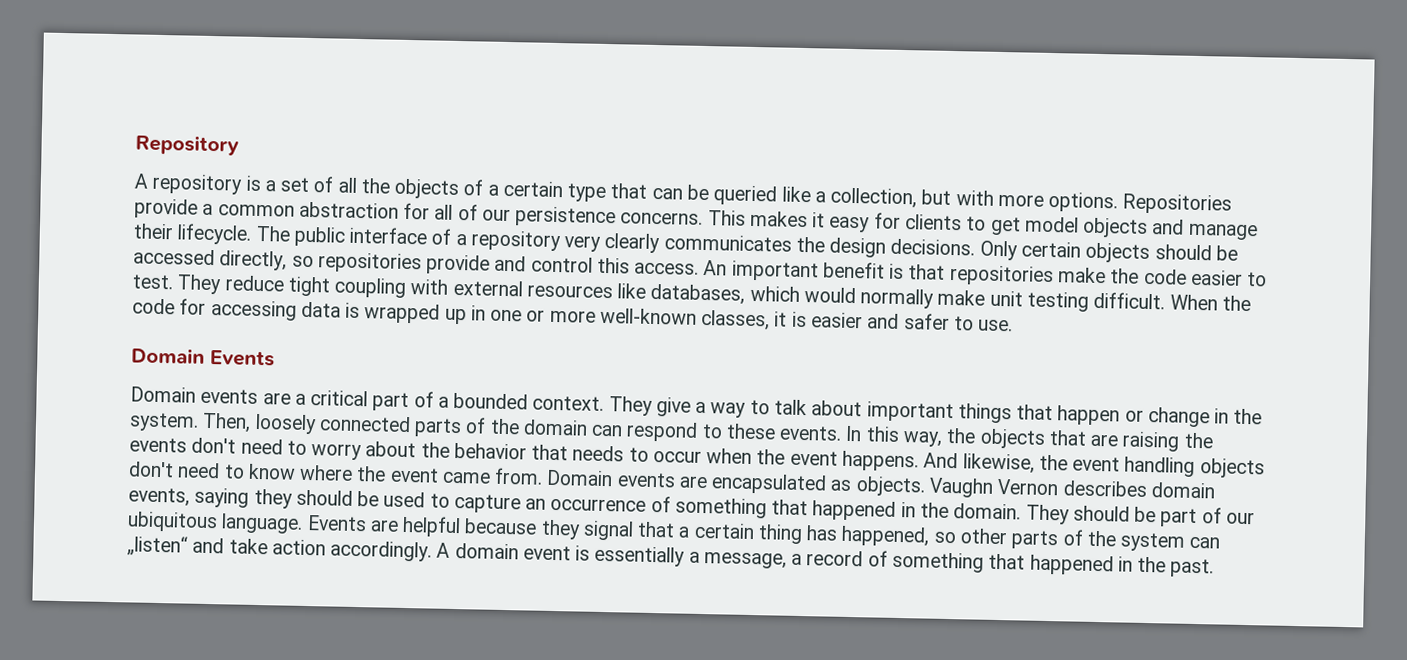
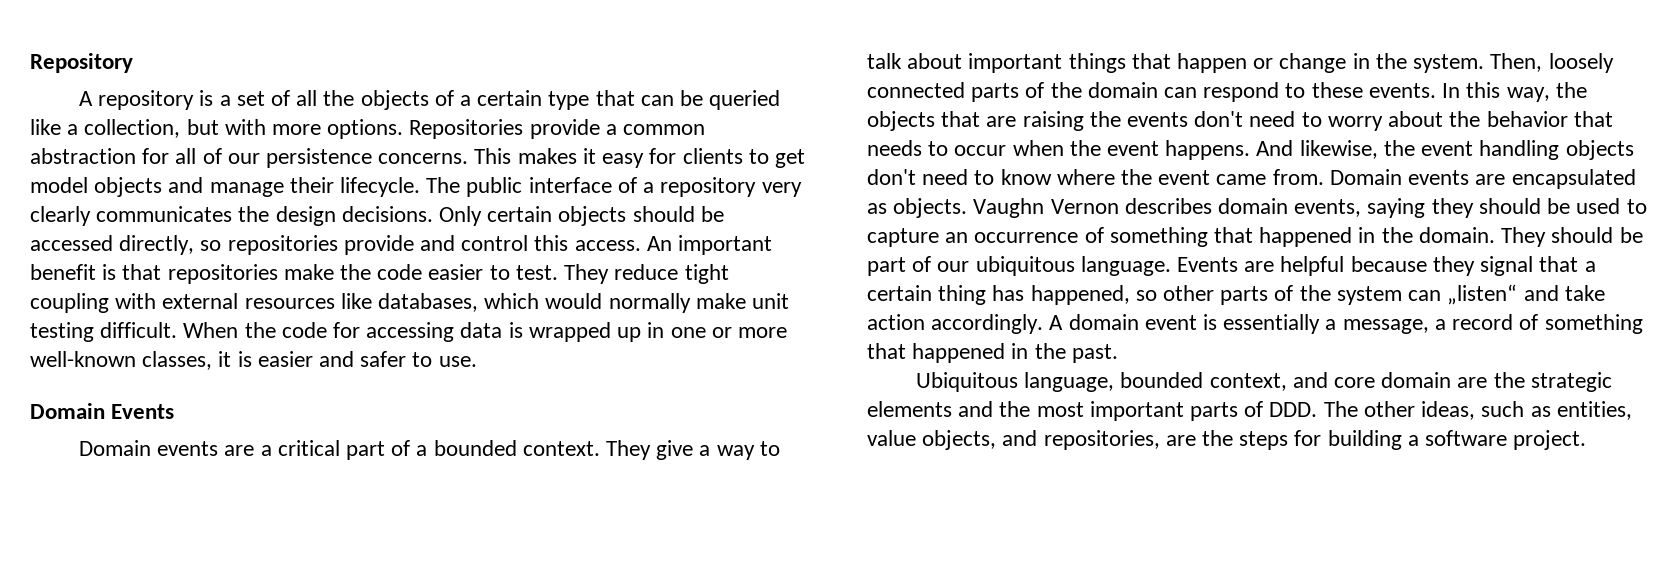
(1215, 568) none -> [915,372,1612,392] [867,401,1632,421] [867,430,1587,450] // Ubiquitous language, bounded context, and core domain are the strategic elements and the most important parts of DDD. The other ideas, such as entities, value objects, and repositories, are the steps for building a software project.

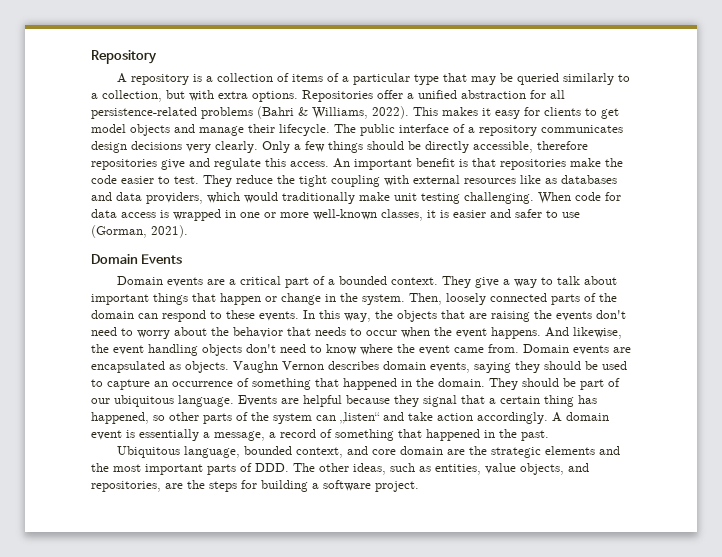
[236,90,543,110] set of all the objects of a certain -> [216,73,410,85] collection of items of a particular
[640,95,674,106] can -> [470,76,496,85] may
[30,119,61,135] like -> [562,73,630,85] similarly to
[272,124,322,135] more -> [218,91,248,99] extra
[529,119,706,139] [30,148,469,168] provide a common abstraction for all of our persistence concerns. -> [377,90,565,99] [91,106,409,119] offer a unified abstraction for all persistence-related problems (Bahri & Williams, 2022).
[761,182,802,197] [30,206,724,226] [30,235,529,255] very clearly communicates the design decisions. Only certain objects should be accessed directly, so repositories provide and control -> [541,125,623,133] [91,141,588,153] [91,158,261,170] communicates design decisions very clearly. Only a few things should be directly accessible, therefore repositories give and regulate
(679, 272) none -> [277,175,295,184] the
[378,293,479,312] databases, -> [545,175,617,184] [91,192,203,204] as databases and data providers,
[608,293,691,313] normally -> [282,192,355,204] traditionally
[100,322,503,342] difficult. When the code for accessing data -> [464,192,621,204] [91,209,156,218] challenging. When code for data access
[617,327,642,342] up -> (221, 215) none
[438,356,477,367] use. -> [562,212,580,218] [91,225,188,238] use (Gorman, 2021).

